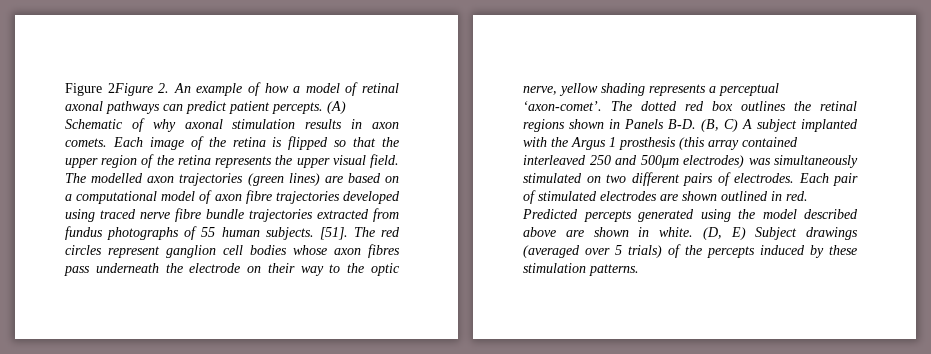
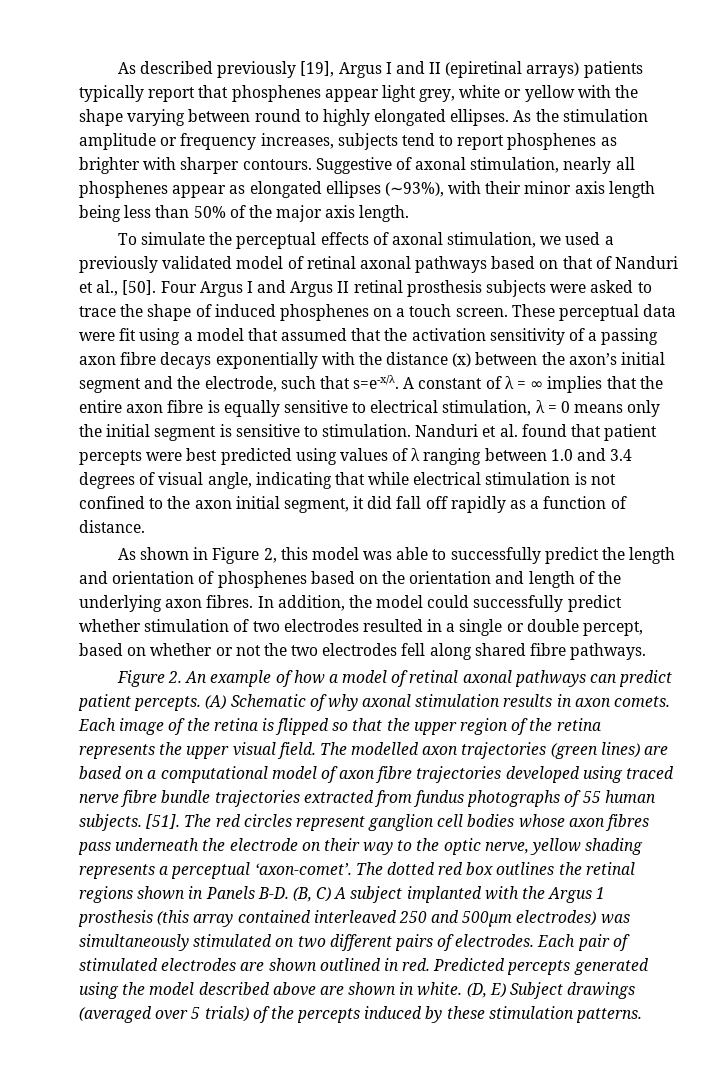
[65,83,153,96] Figure 2Figure -> [117,61,643,78] [79,85,639,102] [79,109,648,126] [79,133,617,150] [79,157,635,174] [79,181,655,198] [79,205,410,222] [117,232,614,249] [79,256,679,273] [79,280,652,297] [79,304,677,321] [79,328,659,345] [79,352,666,369] [79,375,663,393] [79,400,661,417] [79,424,658,441] [79,448,633,465] [79,472,616,489] [79,496,627,513] [79,520,145,533] [117,547,676,564] [79,571,622,588] [79,595,622,612] [79,619,644,636] [79,643,647,660] [116,670,165,687] As described previously [19], Argus I and II (epiretinal arrays) patients typically report that phosphenes appear light grey, white or yellow with the shape varying between round to highly elongated ellipses. As the stimulation amplitude or frequency increases, subjects tend to report phosphenes as brighter with sharper contours. Suggestive of axonal stimulation, nearly all phosphenes appear as elongated ellipses (∼93%), with their minor axis length being less than 50% of the major axis length. // To simulate the perceptual effects of axonal stimulation, we used a previously validated model of retinal axonal pathways based on that of Nanduri et al., [50]. Four Argus I and Argus II retinal prosthesis subjects were asked to trace the shape of induced phosphenes on a touch screen. These perceptual data were fit using a model that assumed that the activation sensitivity of a passing axon fibre decays exponentially with the distance (x) between the axon’s initial segment and the electrode, such that s=e-x/λ. A constant of λ = ∞ implies that the entire axon fibre is equally sensitive to electrical stimulation, λ = 0 means only the initial segment is sensitive to stimulation. Nanduri et al. found that patient percepts were best predicted using values of λ ranging between 1.0 and 3.4 degrees of visual angle, indicating that while electrical stimulation is not confined to the axon initial segment, it did fall off rapidly as a function of distance. // As shown in Figure 2, this model was able to successfully predict the length and orientation of phosphenes based on the orientation and length of the underlying axon fibres. In addition, the model could successfully predict whether stimulation of two electrodes resulted in a single or double percept, based on whether or not the two electrodes fell along shared fibre pathways. // Figure

